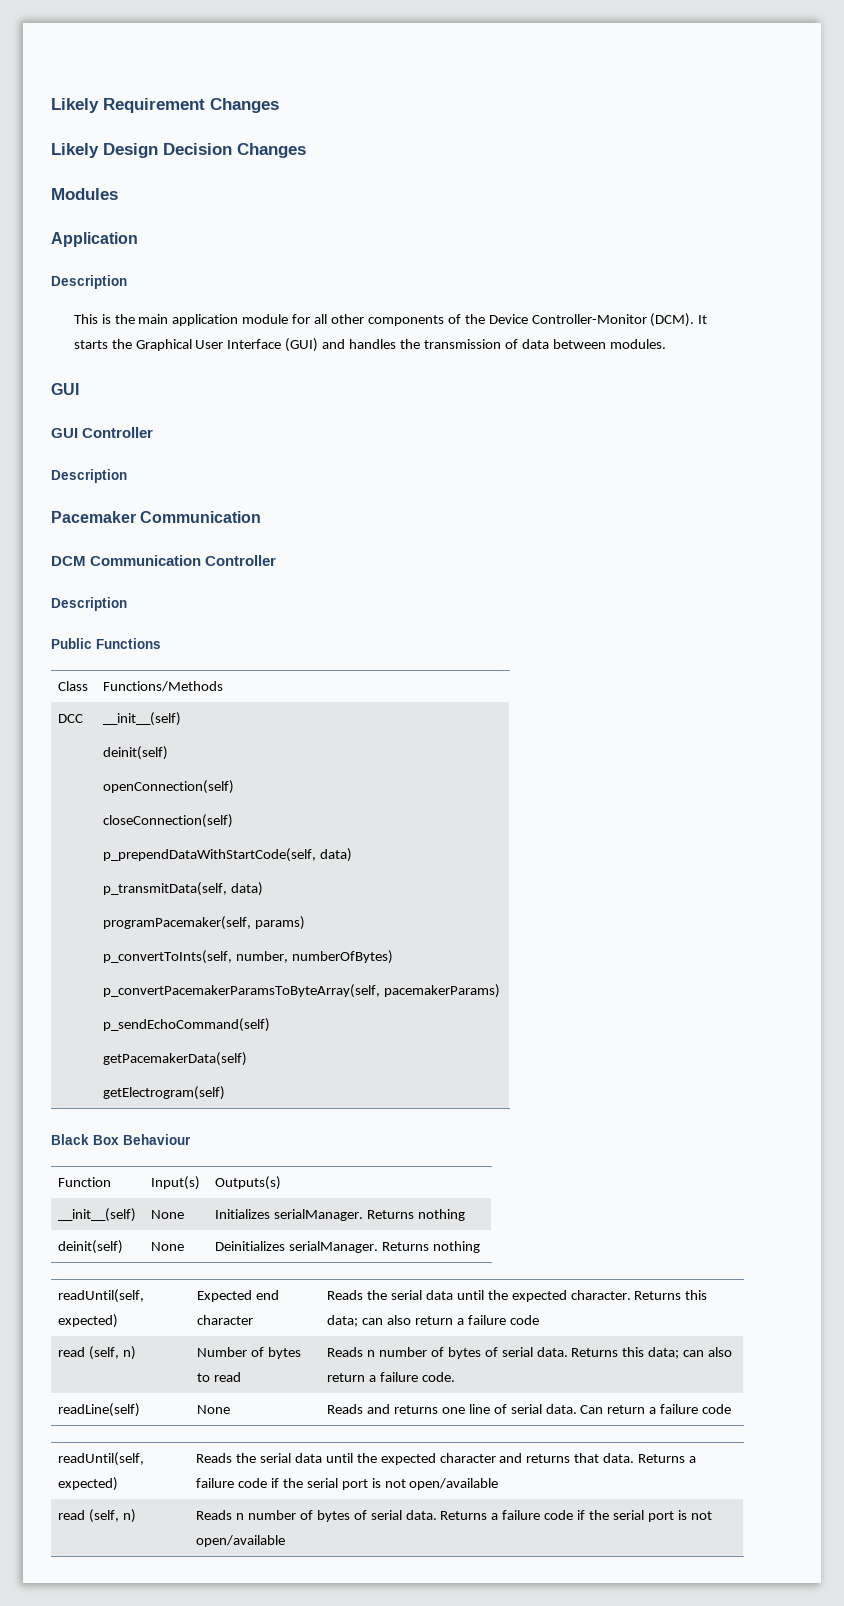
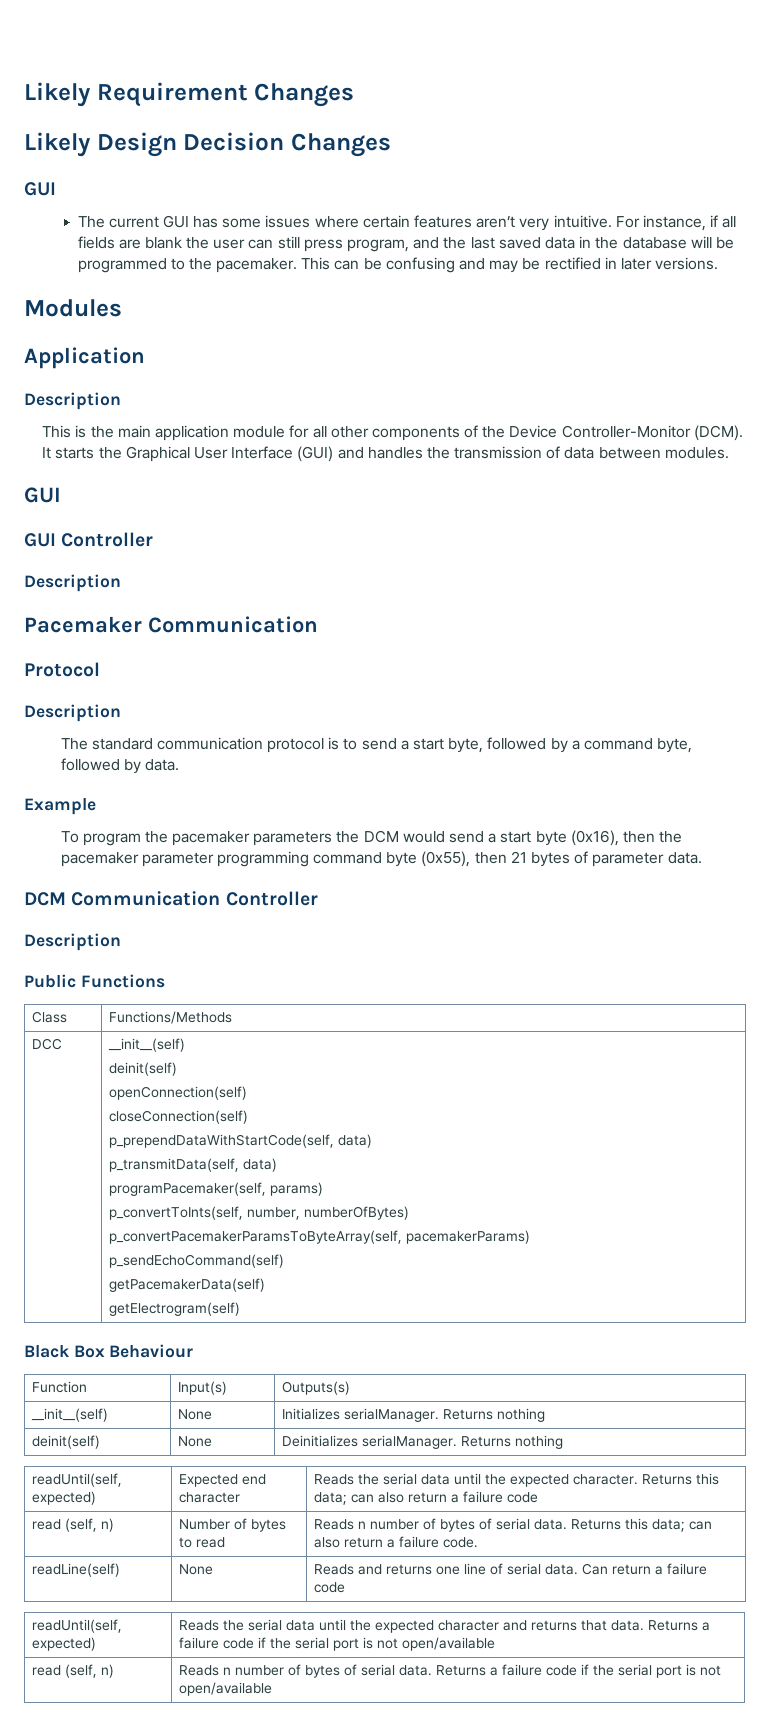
(306, 150) none -> [24,182,56,196] [77,215,737,231] [77,236,734,252] [77,257,719,273] // GUI // The current GUI has some issues where certain features aren’t very intuitive. For instance, if all fields are blank the user can still press program, and the last saved data in the database will be programmed to the pacemaker. This can be confusing and may be rectified in later versions.
(262, 517) none -> [24,662,100,677] [24,704,121,722] [60,737,693,753] [60,758,179,774] [24,798,96,815] [60,830,683,846] [60,851,702,867] // Protocol // Description // The standard communication protocol is to send a start byte, followed by a command byte, followed by data. // Example // To program the pacemaker parameters the DCM would send a start byte (0x16), then the pacemaker parameter programming command byte (0x55), then 21 bytes of parameter data.

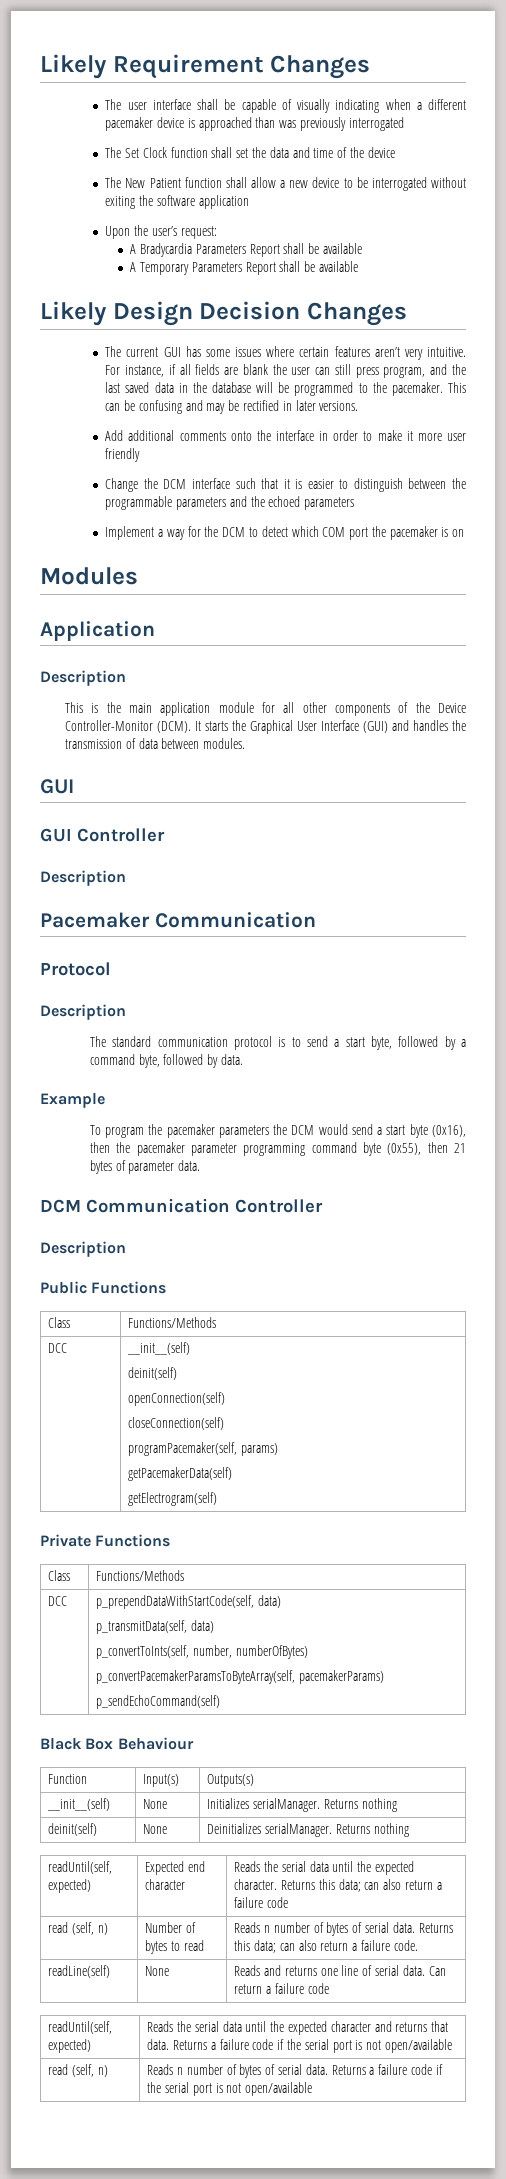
(355, 95) none -> [105,99,466,113] [105,117,404,131] [105,147,395,158] [105,177,466,191] [105,195,249,209] [105,225,217,239] [130,243,362,257] [130,261,358,275] // The user interface shall be capable of visually indicating when a different pacemaker device is approached than was previously interrogated // The Set Clock function shall set the data and time of the device // The New Patient function shall allow a new device to be interrogated without exiting the software application // Upon the user’s request: // A Bradycardia Parameters Report shall be available // A Temporary Parameters Report shall be available
[24,182,56,196] // GUI -> (407, 314) none
(719, 263) none -> [105,430,466,441] [105,448,141,462] [105,478,466,492] [105,496,355,510] [105,526,465,540] // Add additional comments onto the interface in order to make it more user friendly // Change the DCM interface such that it is easier to distinguish between the programmable parameters and the echoed parameters // Implement a way for the DCM to detect which COM port the pacemaker is on
(249, 1117) none -> [128,1442,279,1456] [128,1467,233,1481] [128,1492,218,1506] [40,1534,171,1547] [48,1570,71,1581] [96,1570,185,1581] [48,1596,68,1606] programPacemaker(self, params) // getPacemakerData(self) // getElectrogram(self) // Private Functions // Class | Functions/Methods // DCC |
[109,1182,324,1196] // programPacemaker(self, params) -> (215, 1626) none
[109,1278,266,1292] [109,1302,241,1316] // getPacemakerData(self) // getElectrogram(self) -> (221, 1702) none

